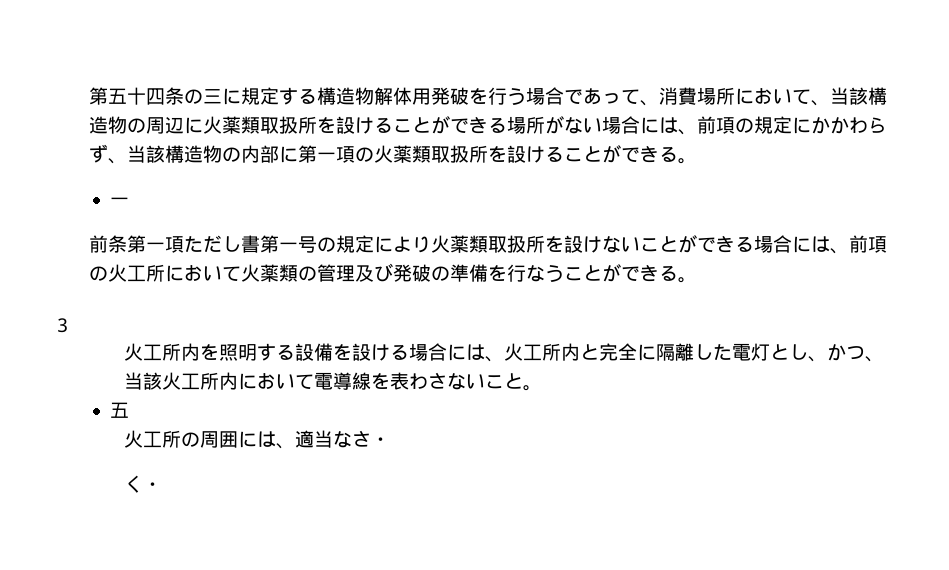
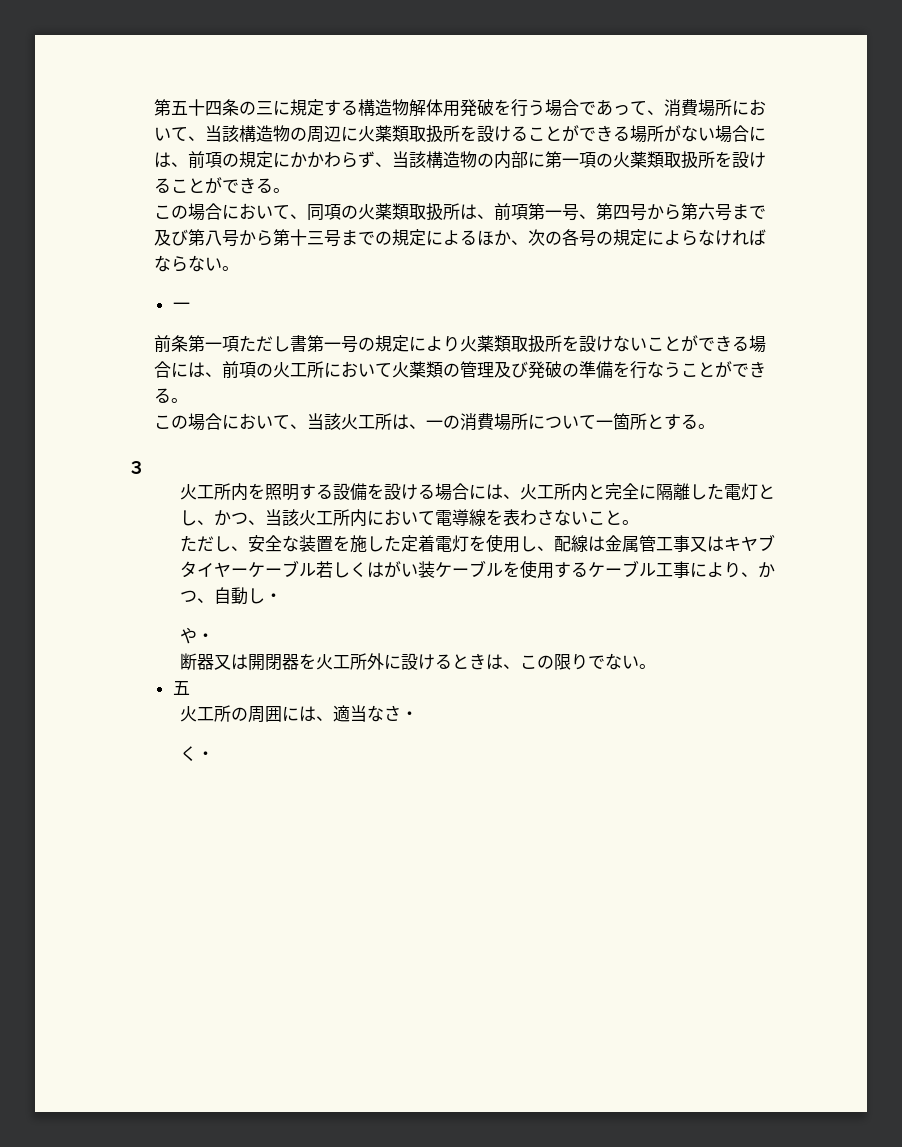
(697, 161) none -> [154,203,767,221] [154,229,767,247] [154,255,240,272] // この場合において、同項の火薬類取扱所は、前項第一号、第四号から第六号まで及び第八号から第十三号までの規定によるほか、次の各号の規定によらなければならない。
(697, 280) none -> [154,413,716,431] // この場合において、当該火工所は、一の消費場所について一箇所とする。
(543, 388) none -> [180,534,776,553] [180,560,776,579] [180,587,283,605] [180,627,215,644] [180,653,657,671] // ただし、安全な装置を施した定着電灯を使用し、配線は金属管工事又はキヤブタイヤーケーブル若しくはがい装ケーブルを使用するケーブル工事により、かつ、自動し・ // や・ // 断器又は開閉器を火工所外に設けるときは、この限りでない。

